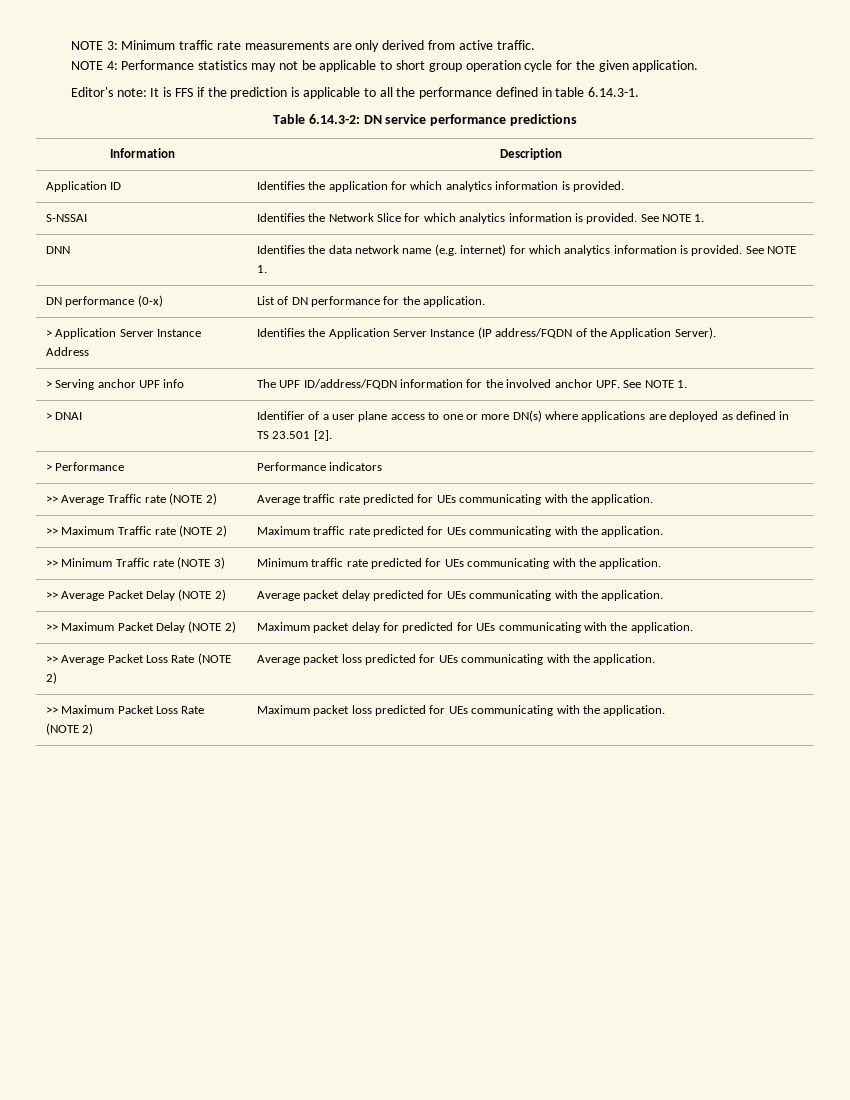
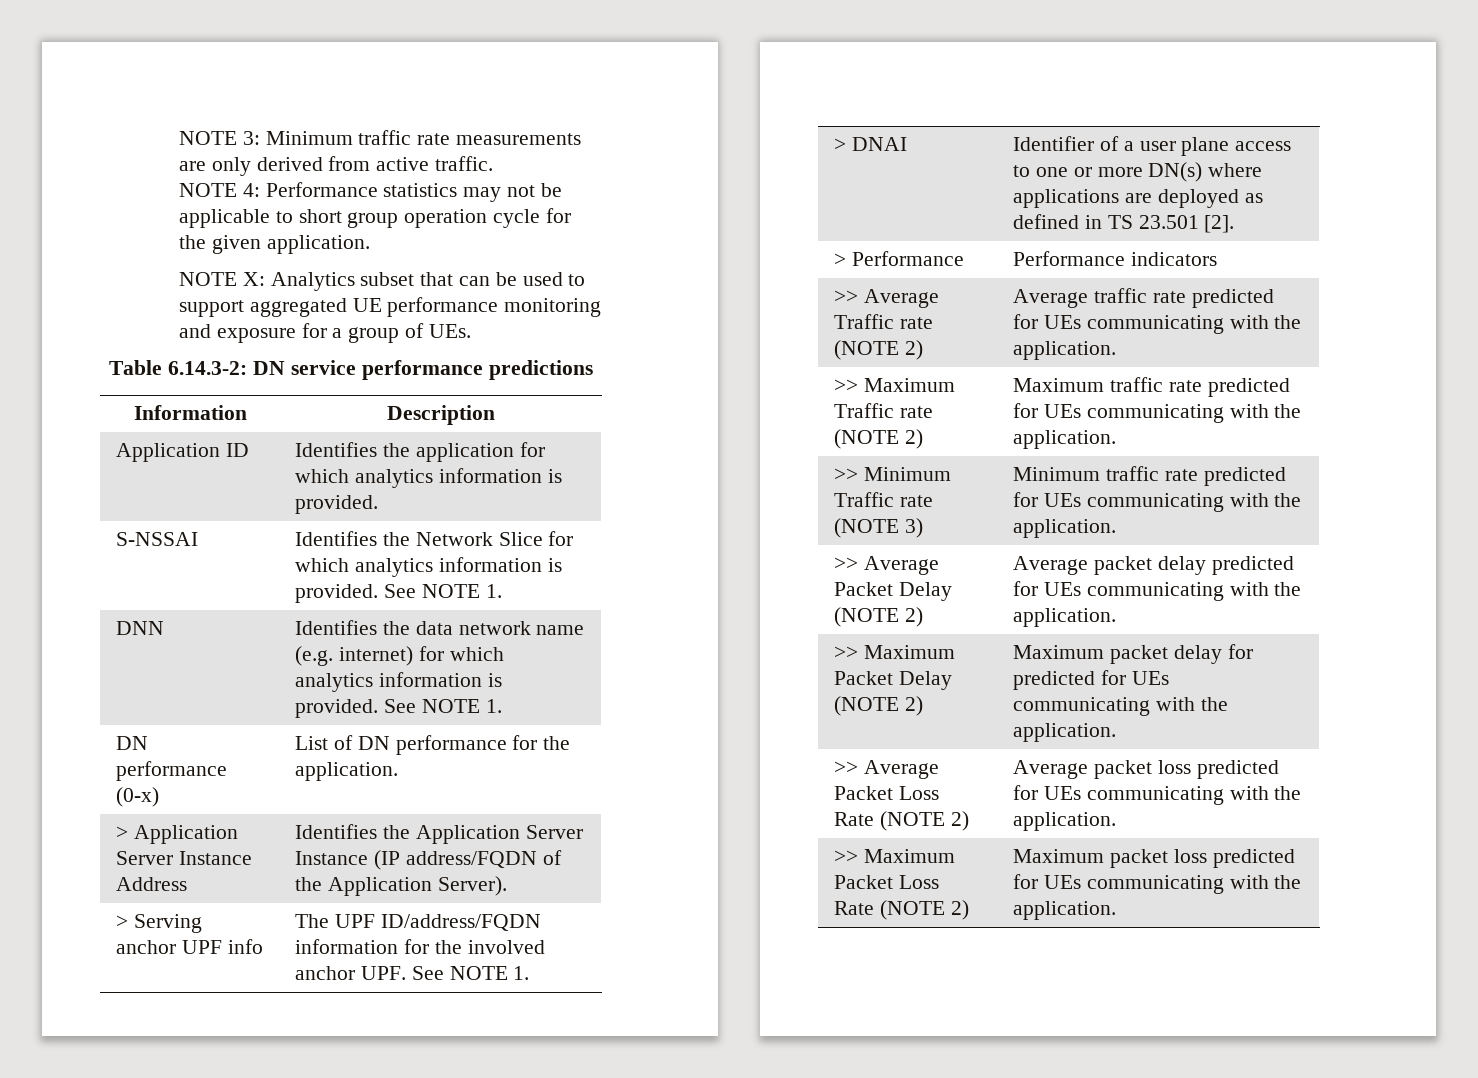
[70,87,640,99] Editor's note: It is FFS if the prediction is applicable to all the performance defined in table 6.14.3-1. -> [178,272,586,291] [178,297,602,317] [178,323,471,343] NOTE X: Analytics subset that can be used to support aggregated UE performance monitoring and exposure for a group of UEs.

